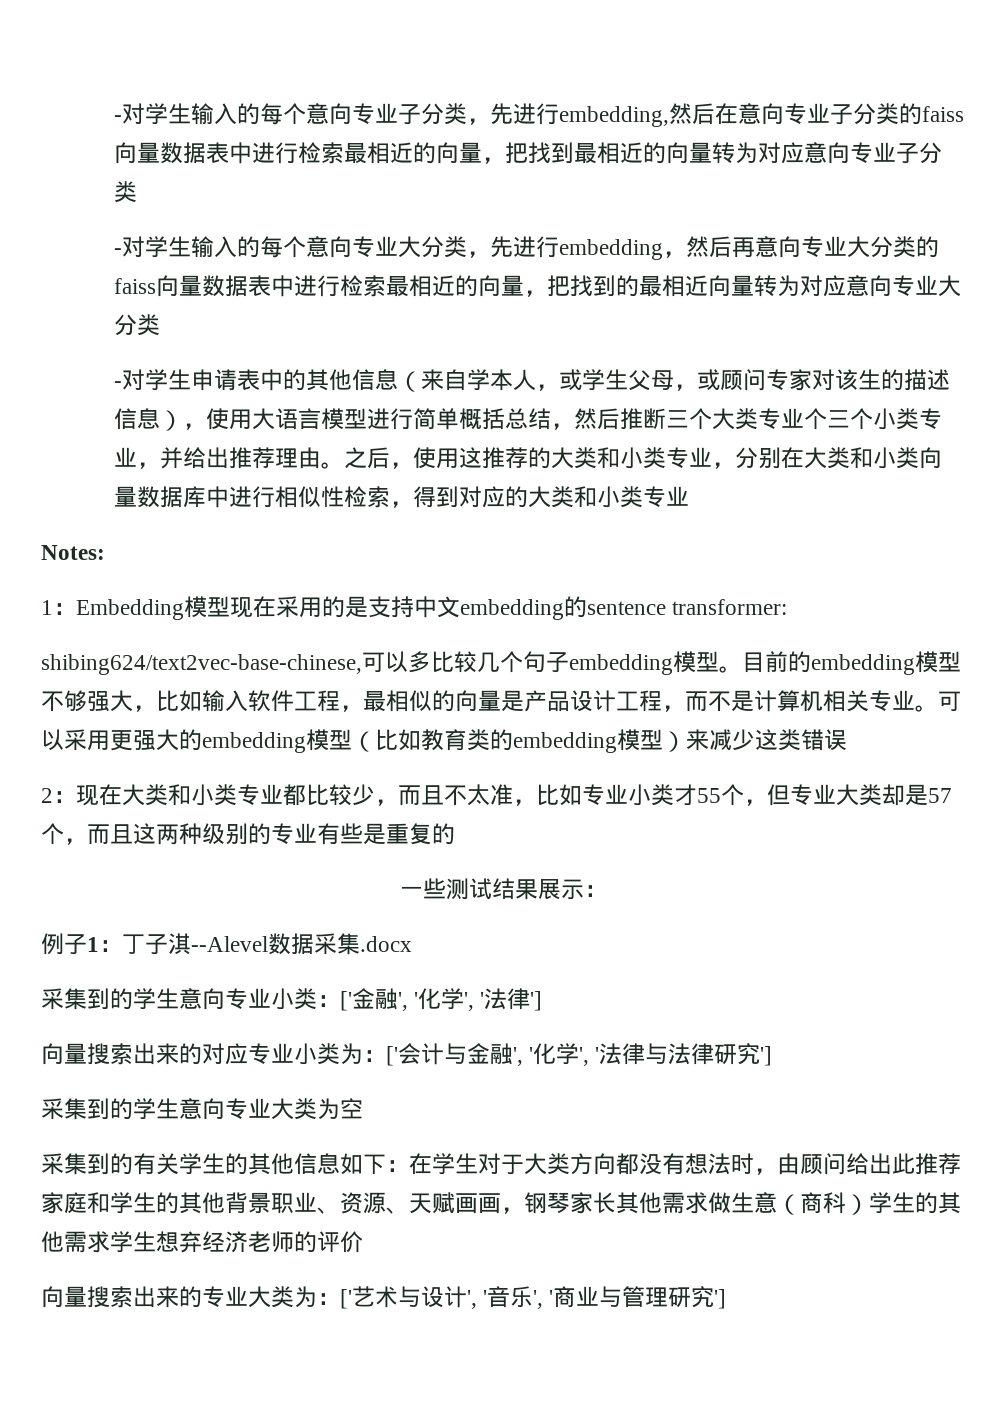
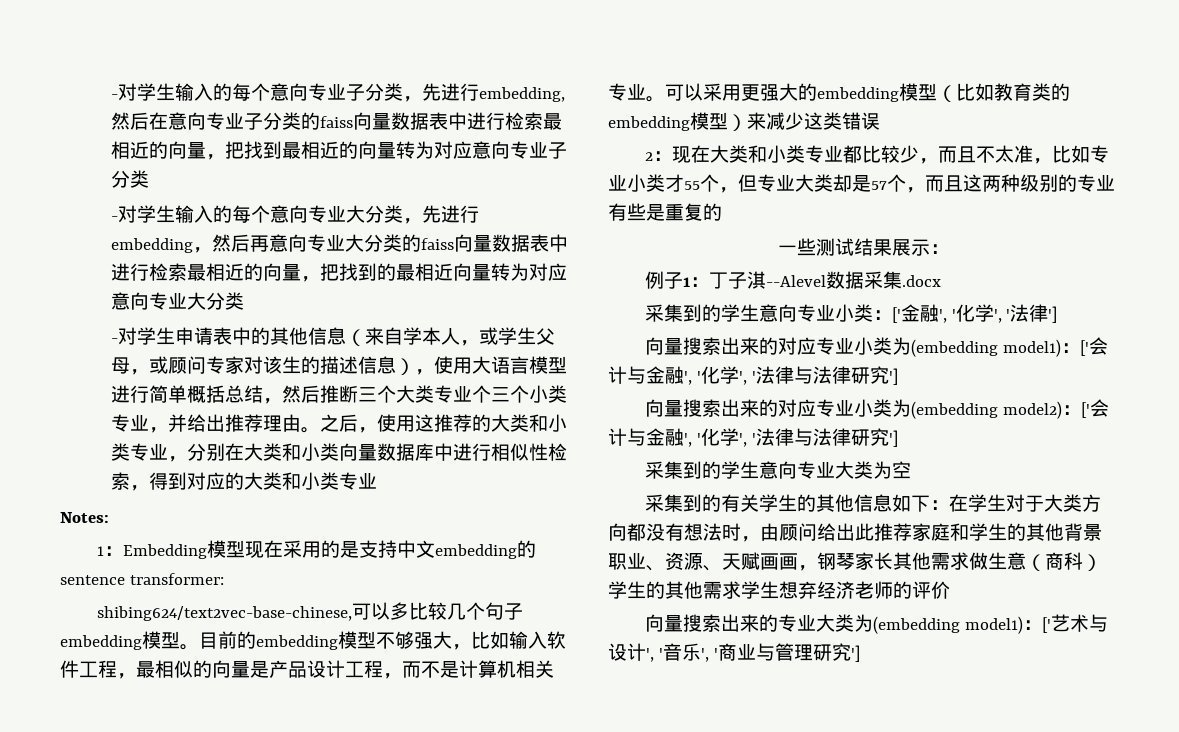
(363, 1054) none -> [910,337,1108,357] [608,366,898,385] [644,399,1062,419] (embedding model1)：['会计与金融', '化学', '法律与法律研究'] // 向量搜索出来的对应专业小类为(embedding model2)
(317, 1297) none -> [872,616,1023,634] (embedding model1)

